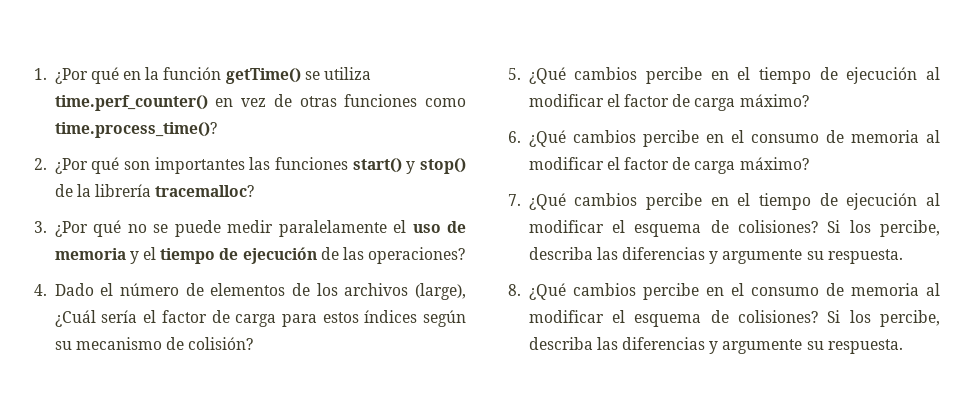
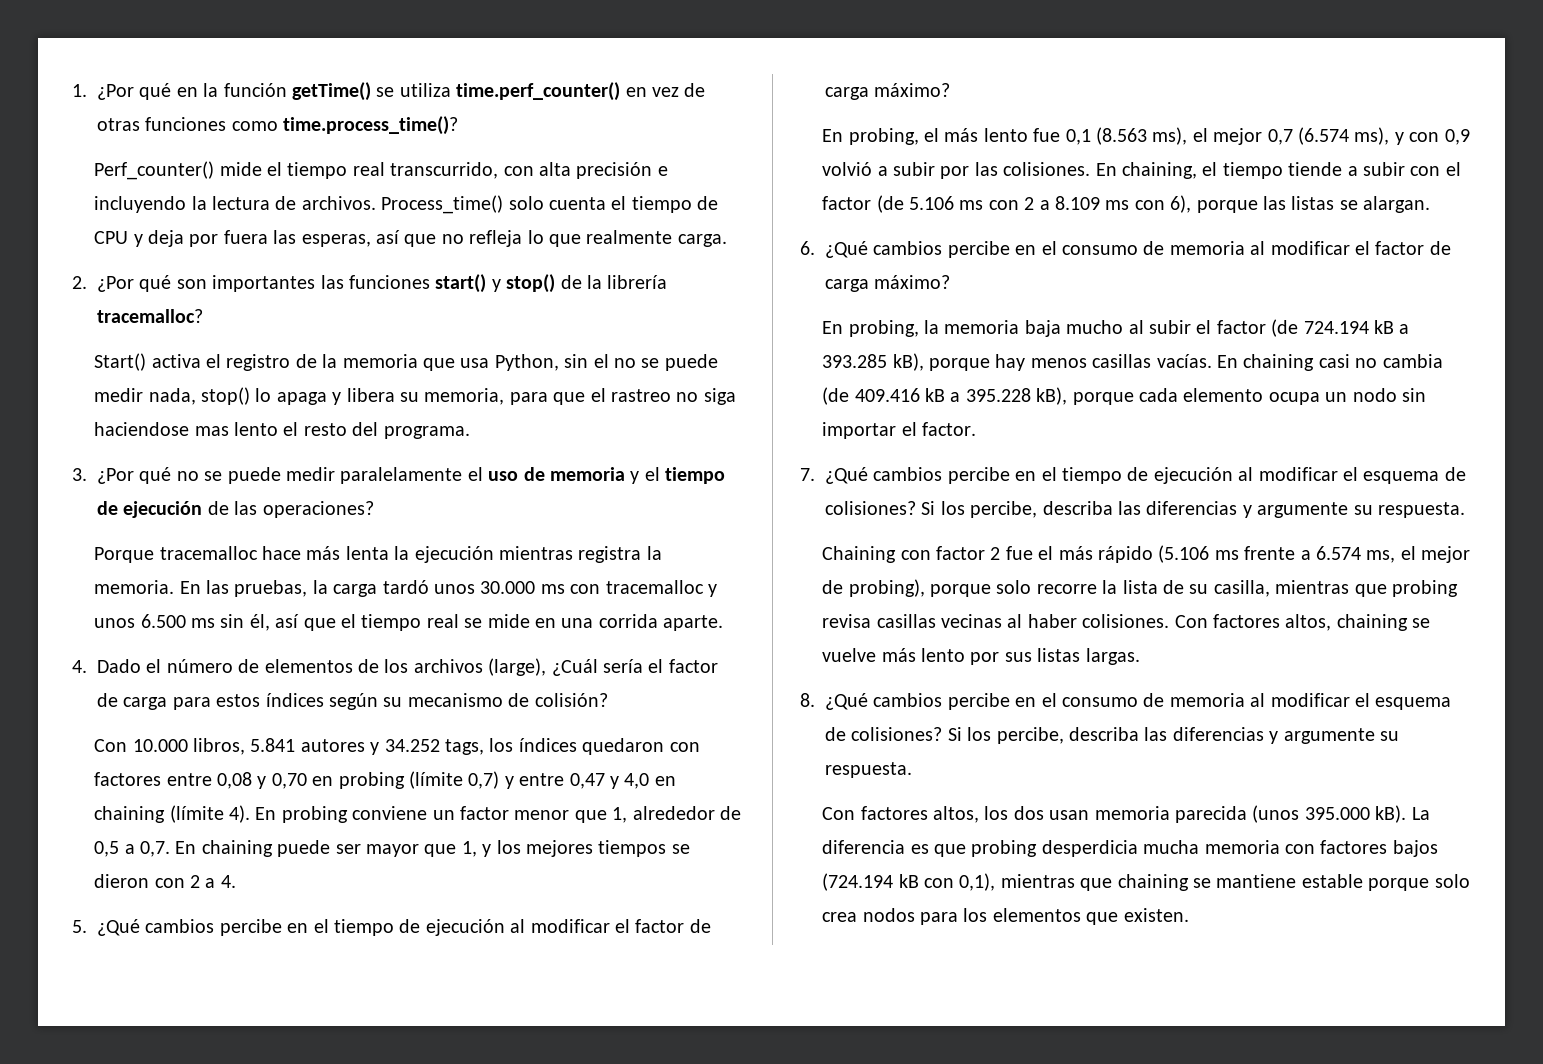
(217, 130) none -> [94,161,668,180] [94,195,719,214] [94,230,727,247] // Perf_counter() mide el tiempo real transcurrido, con alta precisión e incluyendo la lectura de archivos. Process_time() solo cuenta el tiempo de CPU y deja por fuera las esperas, así que no refleja lo que realmente carga.
(255, 191) none -> [94,353,718,371] [94,387,736,405] [94,422,470,439] // Start() activa el registro de la memoria que usa Python, sin el no se puede medir nada, stop() lo apaga y libera su memoria, para que el rastreo no siga haciendose mas lento el resto del programa.
(466, 255) none -> [94,546,662,563] [94,580,718,597] [94,614,724,631] // Porque tracemalloc hace más lenta la ejecución mientras registra la memoria. En las pruebas, la carga tardó unos 30.000 ms con tracemalloc y unos 6.500 ms sin él, así que el tiempo real se mide en una corrida aparte.
(254, 343) none -> [94,738,700,755] [94,771,676,789] [94,805,742,823] [94,840,690,857] [94,874,236,888] // Con 10.000 libros, 5.841 autores y 34.252 tags, los índices quedaron con factores entre 0,08 y 0,70 en probing (límite 0,7) y entre 0,47 y 4,0 en chaining (límite 4). En probing conviene un factor menor que 1, alrededor de 0,5 a 0,7. En chaining puede ser mayor que 1, y los mejores tiempos se dieron con 2 a 4.
(809, 100) none -> [822,127,1470,145] [822,162,1461,179] [822,195,1431,213] // En probing, el más lento fue 0,1 (8.563 ms), el mejor 0,7 (6.574 ms), y con 0,9 volvió a subir por las colisiones. En chaining, el tiempo tiende a subir con el factor (de 5.106 ms con 2 a 8.109 ms con 6), porque las listas se alargan.
(809, 163) none -> [822,319,1410,337] [822,353,1443,371] [822,387,1427,405] [822,422,977,439] // En probing, la memoria baja mucho al subir el factor (de 724.194 kB a 393.285 kB), porque hay menos casillas vacías. En chaining casi no cambia (de 409.416 kB a 395.228 kB), porque cada elemento ocupa un nodo sin importar el factor.
(903, 256) none -> [822,545,1471,563] [822,579,1459,597] [822,614,1431,631] [822,648,1140,665] // Chaining con factor 2 fue el más rápido (5.106 ms frente a 6.574 ms, el mejor de probing), porque solo recorre la lista de su casilla, mientras que probing revisa casillas vecinas al haber colisiones. Con factores altos, chaining se vuelve más lento por sus listas largas.
(903, 346) none -> [822,805,1430,823] [822,840,1438,857] [822,873,1470,891] [822,908,1189,925] // Con factores altos, los dos usan memoria parecida (unos 395.000 kB). La diferencia es que probing desperdicia mucha memoria con factores bajos (724.194 kB con 0,1), mientras que chaining se mantiene estable porque solo crea nodos para los elementos que existen.

